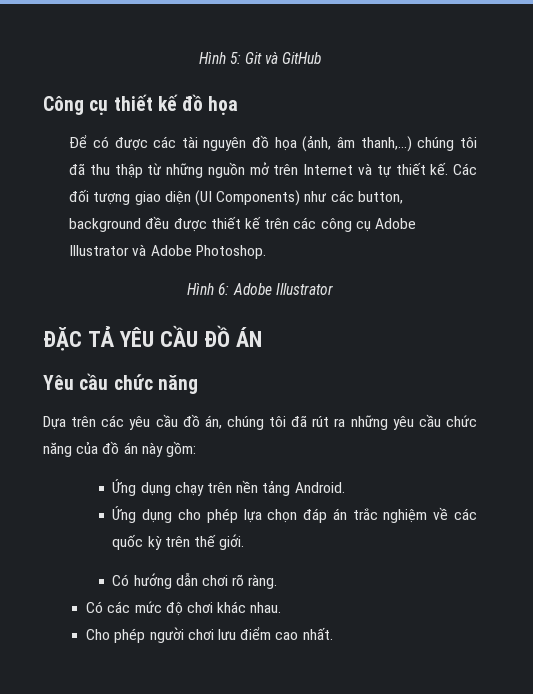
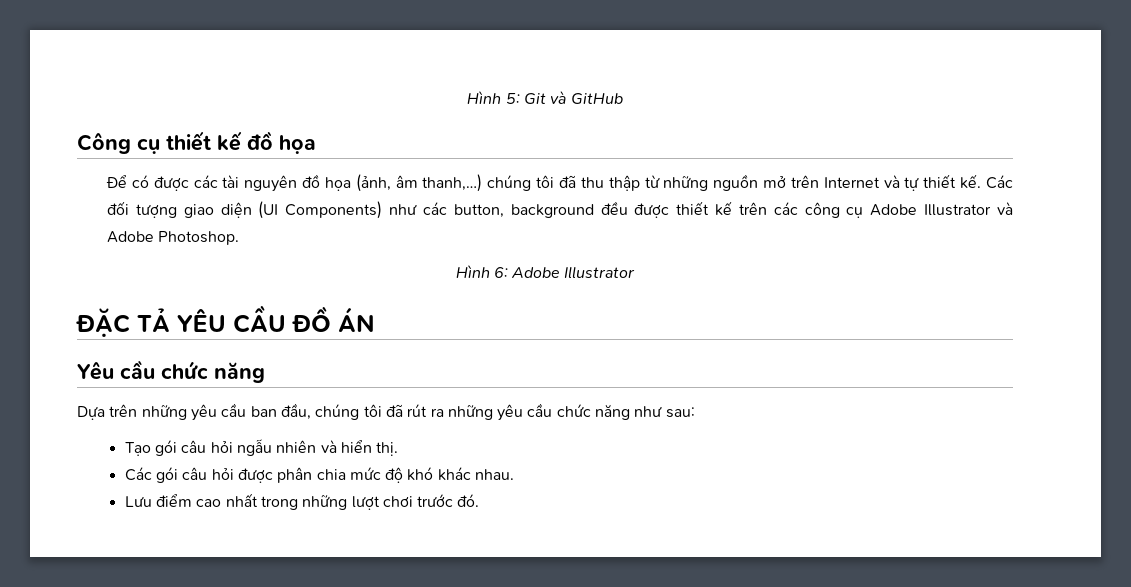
[101,414,222,430] các yêu cầu đồ án, -> [141,403,311,421] những yêu cầu ban đầu,
[76,441,196,457] [112,479,345,496] [112,506,477,523] [112,534,245,550] [112,572,278,589] [86,601,131,613] của đồ án này gồm: // Ứng dụng chạy trên nền tảng Android. // Ứng dụng cho phép lựa chọn đáp án trắc nghiệm về các quốc kỳ trên thế giới. // Có hướng dẫn chơi rõ ràng. // Có các -> [634,406,695,418] [124,439,399,456] [124,467,346,483] như sau: // Tạo gói câu hỏi ngẫu nhiên và hiển thị. // Các gói câu hỏi được phân chia
[186,602,213,613] chơi -> [407,467,434,481] khó
[86,627,333,643] Cho phép người chơi lưu điểm cao nhất. -> [124,493,480,510] Lưu điểm cao nhất trong những lượt chơi trước đó.

